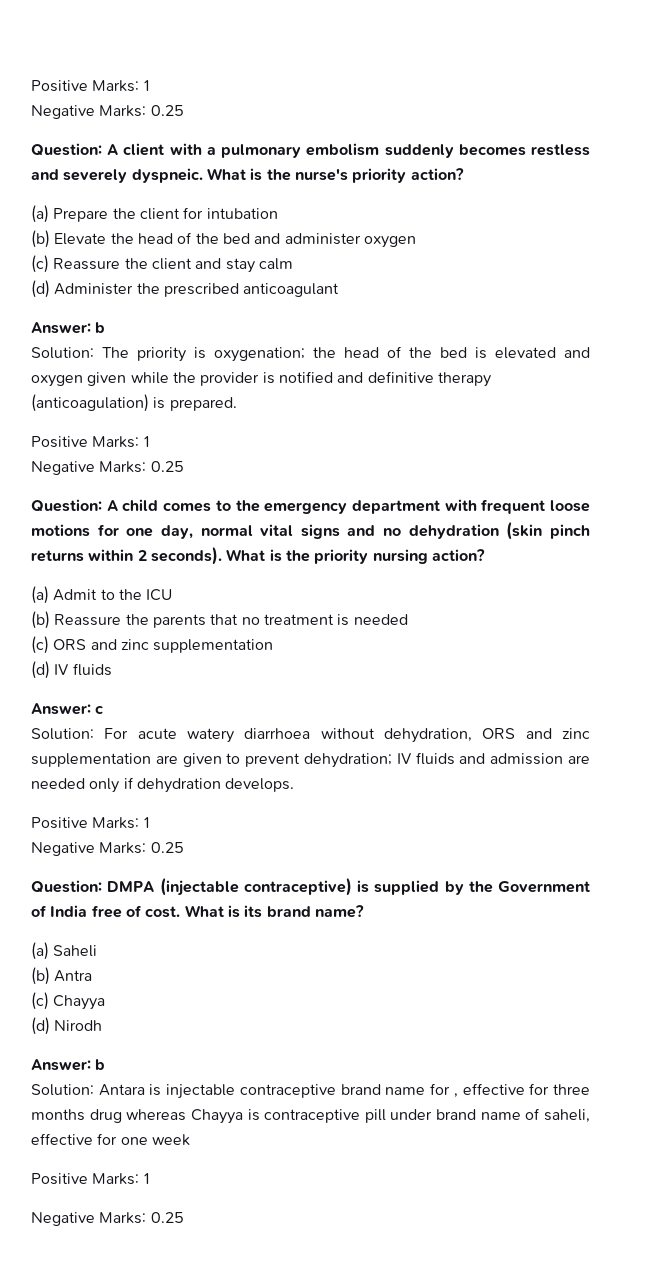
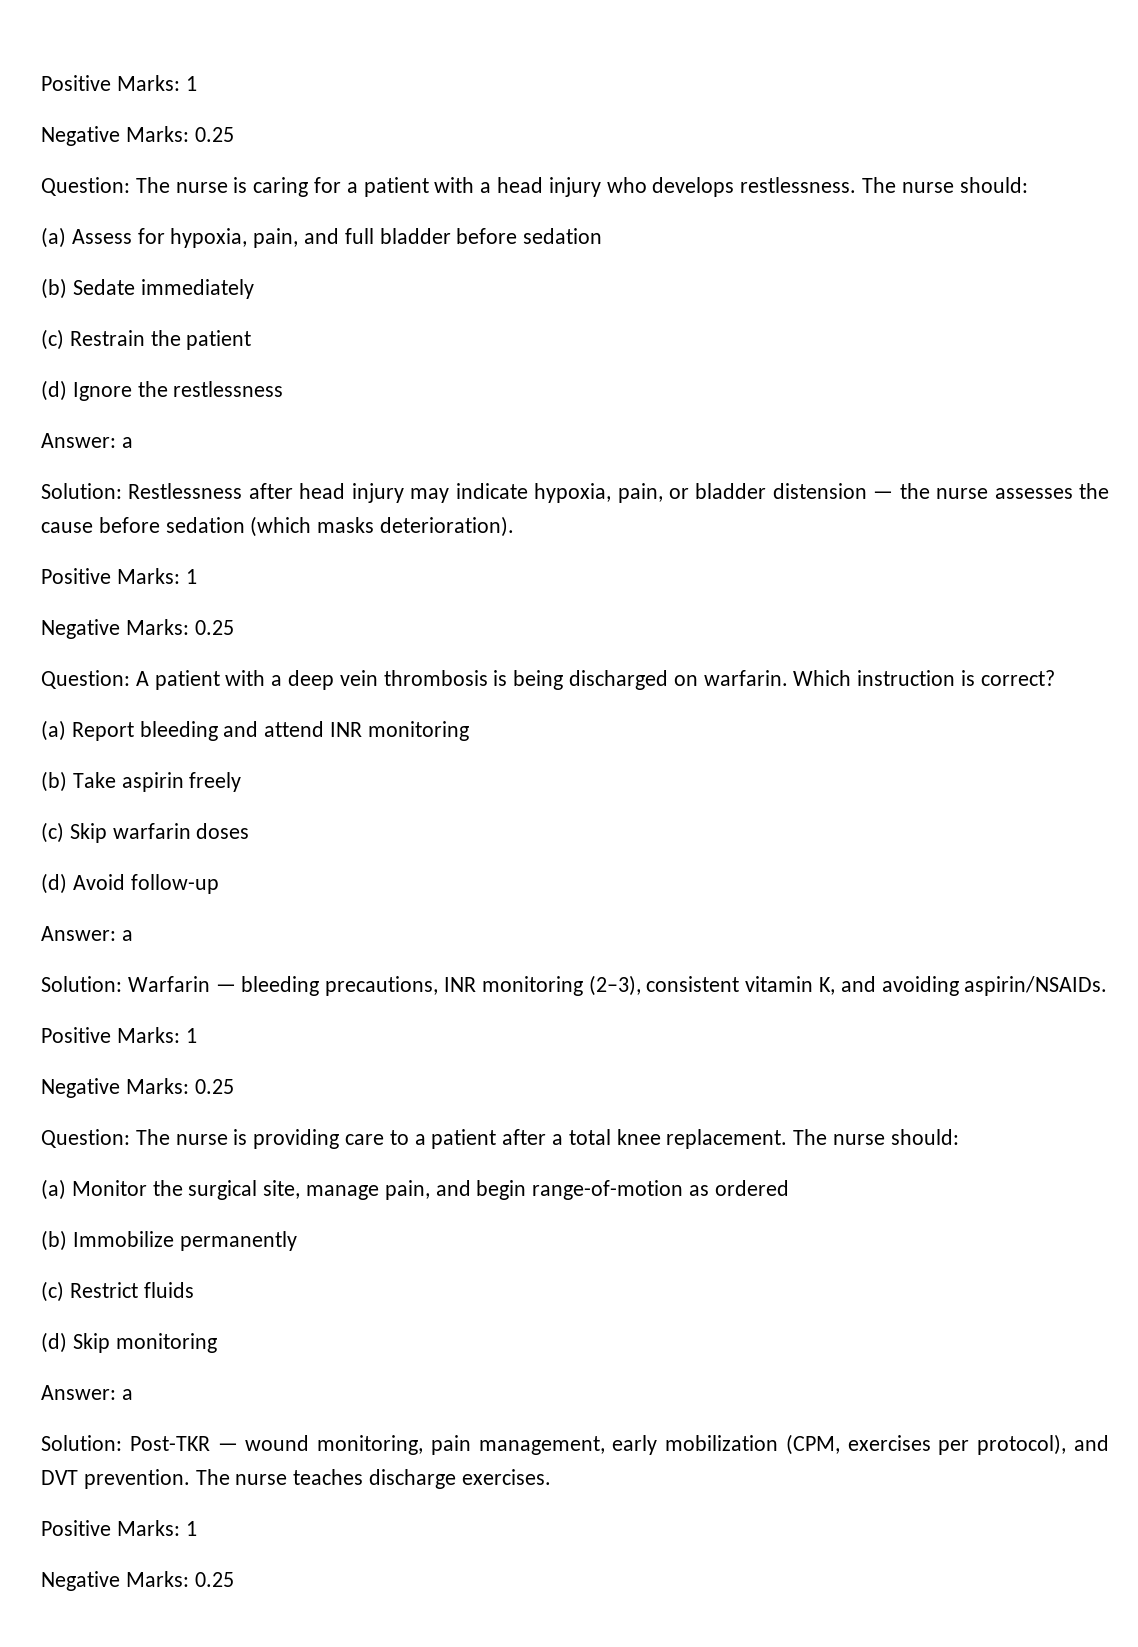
[31,80,149,92] [31,105,184,119] [31,143,590,158] [31,168,464,183] [31,205,278,223] [31,230,416,248] [31,255,293,273] [31,280,340,298] [31,322,106,334] [31,346,590,362] [31,371,491,387] [31,394,237,412] [31,436,149,448] [31,461,184,475] [31,499,590,514] [31,522,590,540] [31,547,485,565] [31,586,173,604] [31,611,408,629] [31,636,274,654] [31,661,112,679] [31,703,105,715] [31,728,590,743] [31,752,590,768] [31,777,295,793] [31,817,149,829] [31,842,184,856] [31,878,590,896] [31,905,364,918] [31,942,98,960] [31,967,93,985] [31,992,106,1010] [31,1017,103,1035] [31,1059,106,1071] [31,1083,591,1099] [31,1108,590,1124] [31,1133,190,1146] Positive Marks: 1 // Negative Marks: 0.25 // Question: A client with a pulmonary embolism suddenly becomes restless and severely dyspneic. What is the nurse's priority action? // (a) Prepare the client for intubation // (b) Elevate the head of the bed and administer oxygen // (c) Reassure the client and stay calm // (d) Administer the prescribed anticoagulant // Answer: b // Solution: The priority is oxygenation; the head of the bed is elevated and oxygen given while the provider is notified and definitive therapy (anticoagulation) is prepared. // Positive Marks: 1 // Negative Marks: 0.25 // Question: A child comes to the emergency department with frequent loose motions for one day, normal vital signs and no dehydration (skin pinch returns within 2 seconds). What is the priority nursing action? // (a) Admit to the ICU // (b) Reassure the parents that no treatment is needed // (c) ORS and zinc supplementation // (d) IV fluids // Answer: c // Solution: For acute watery diarrhoea without dehydration, ORS and zinc supplementation are given to prevent dehydration; IV fluids and admission are needed only if dehydration develops. // Positive Marks: 1 // Negative Marks: 0.25 // Question: DMPA (injectable contraceptive) is supplied by the Government of India free of cost. What is its brand name? // (a) Saheli // (b) Antra // (c) Chayya // (d) Nirodh // Answer: b // Solution: Antara is injectable contraceptive brand name for , effective for three months drug whereas Chayya is contraceptive pill under brand name of saheli, effective for one week -> [41,75,197,91] [41,126,234,146] [41,177,1028,197] [41,227,603,248] [41,278,254,299] [41,329,252,350] [41,380,284,401] [41,433,133,448] [41,483,1109,503] [41,516,515,537] [41,568,197,584] [41,619,234,639] [41,670,1055,690] [41,720,469,741] [41,771,242,792] [41,822,250,843] [41,873,219,894] [41,926,133,941] [41,975,1108,996] [41,1027,197,1043] [41,1078,234,1098] [41,1129,959,1149] [41,1179,789,1200] [41,1230,297,1251] [41,1281,194,1302] [41,1332,217,1353] [41,1385,133,1400] [41,1434,1109,1455] [41,1469,551,1489] Positive Marks: 1 // Negative Marks: 0.25 // Question: The nurse is caring for a patient with a head injury who develops restlessness. The nurse should: // (a) Assess for hypoxia, pain, and full bladder before sedation // (b) Sedate immediately // (c) Restrain the patient // (d) Ignore the restlessness // Answer: a // Solution: Restlessness after head injury may indicate hypoxia, pain, or bladder distension — the nurse assesses the cause before sedation (which masks deterioration). // Positive Marks: 1 // Negative Marks: 0.25 // Question: A patient with a deep vein thrombosis is being discharged on warfarin. Which instruction is correct? // (a) Report bleeding and attend INR monitoring // (b) Take aspirin freely // (c) Skip warfarin doses // (d) Avoid follow-up // Answer: a // Solution: Warfarin — bleeding precautions, INR monitoring (2–3), consistent vitamin K, and avoiding aspirin/NSAIDs. // Positive Marks: 1 // Negative Marks: 0.25 // Question: The nurse is providing care to a patient after a total knee replacement. The nurse should: // (a) Monitor the surgical site, manage pain, and begin range-of-motion as ordered // (b) Immobilize permanently // (c) Restrict fluids // (d) Skip monitoring // Answer: a // Solution: Post-TKR — wound monitoring, pain management, early mobilization (CPM, exercises per protocol), and DVT prevention. The nurse teaches discharge exercises.

